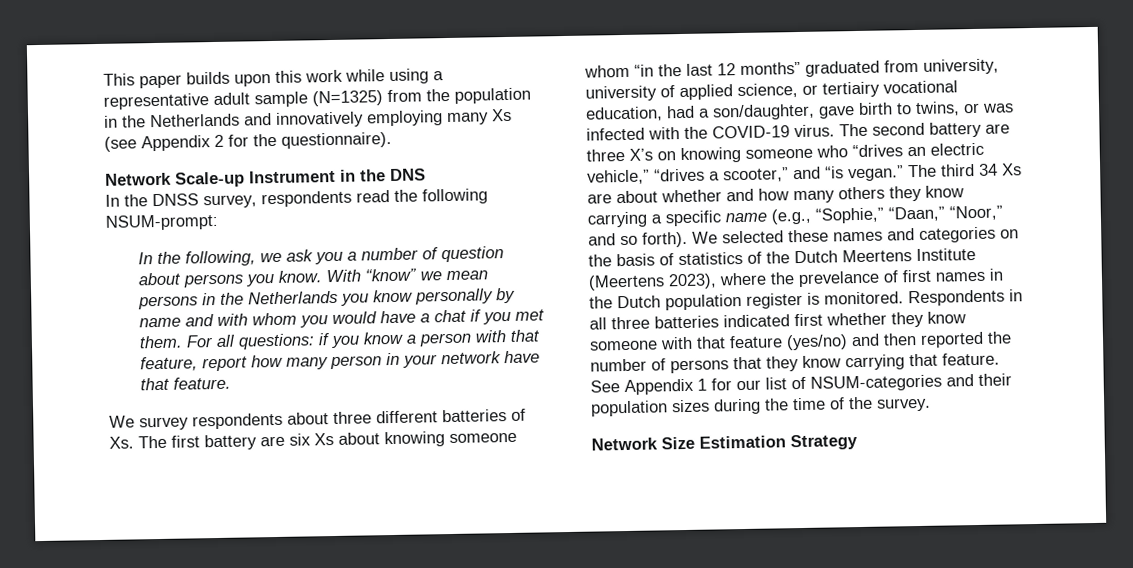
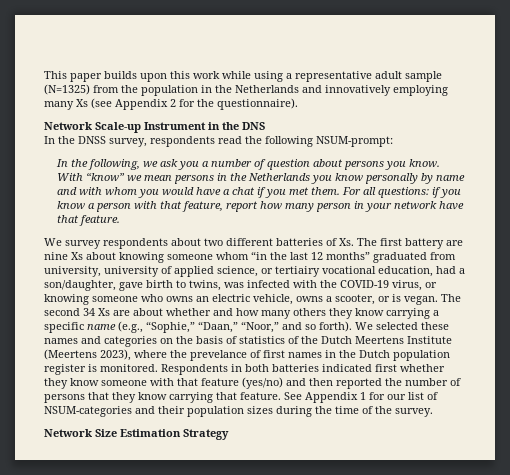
[333,411,372,425] three -> [204,238,223,246] two
[289,433,311,446] six -> [44,252,68,260] nine
[963,102,980,114] or -> (221, 285) none
[794,121,1010,138] [586,148,676,162] virus. The second battery are three X’s on -> [392,280,437,291] virus, or
[852,144,903,158] “drives -> [166,296,193,302] owns
[587,164,975,185] vehicle,” “drives a scooter,” and “is vegan.” The third -> [253,294,461,305] [44,308,80,316] vehicle, owns a scooter, or is vegan. The second
[589,316,650,330] all three -> [245,364,269,372] both

